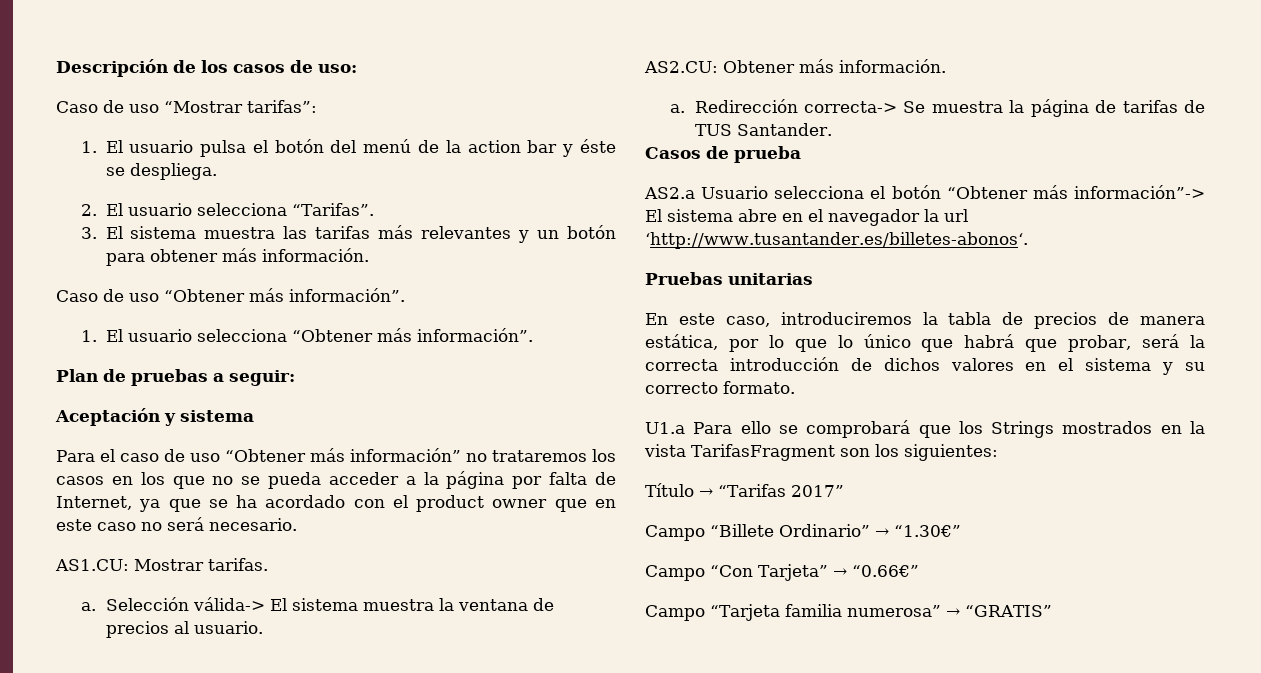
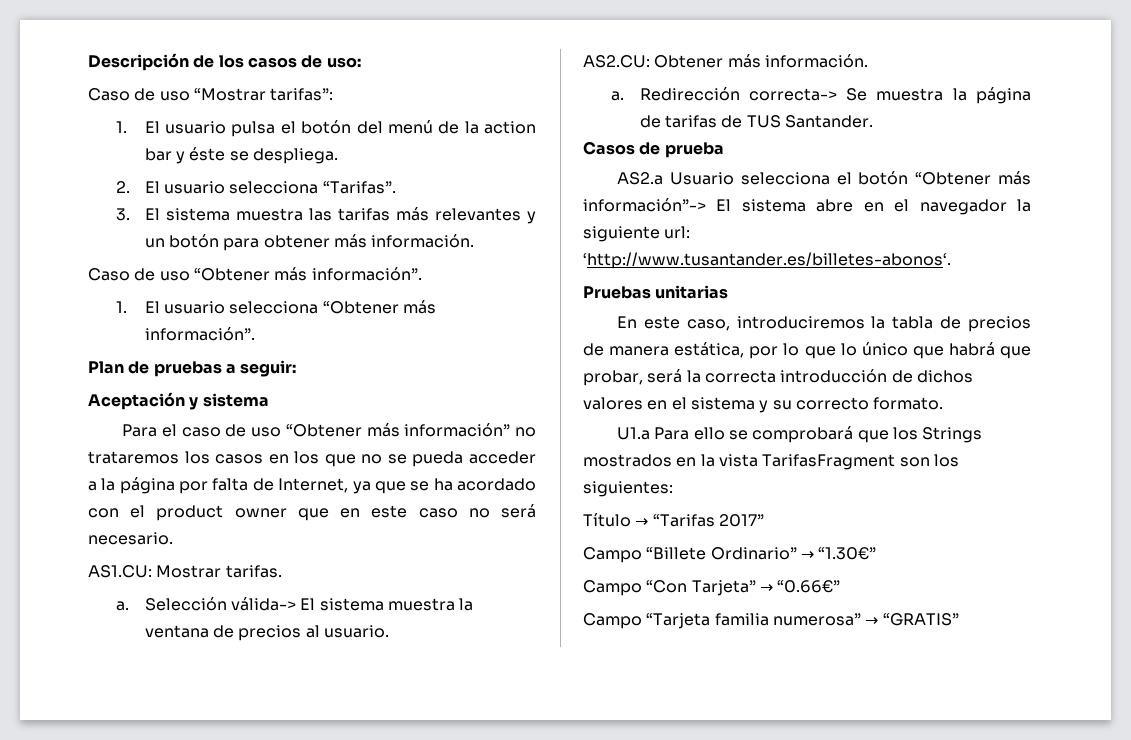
[944,209,968,222] url -> [583,226,691,242] siguiente url:

